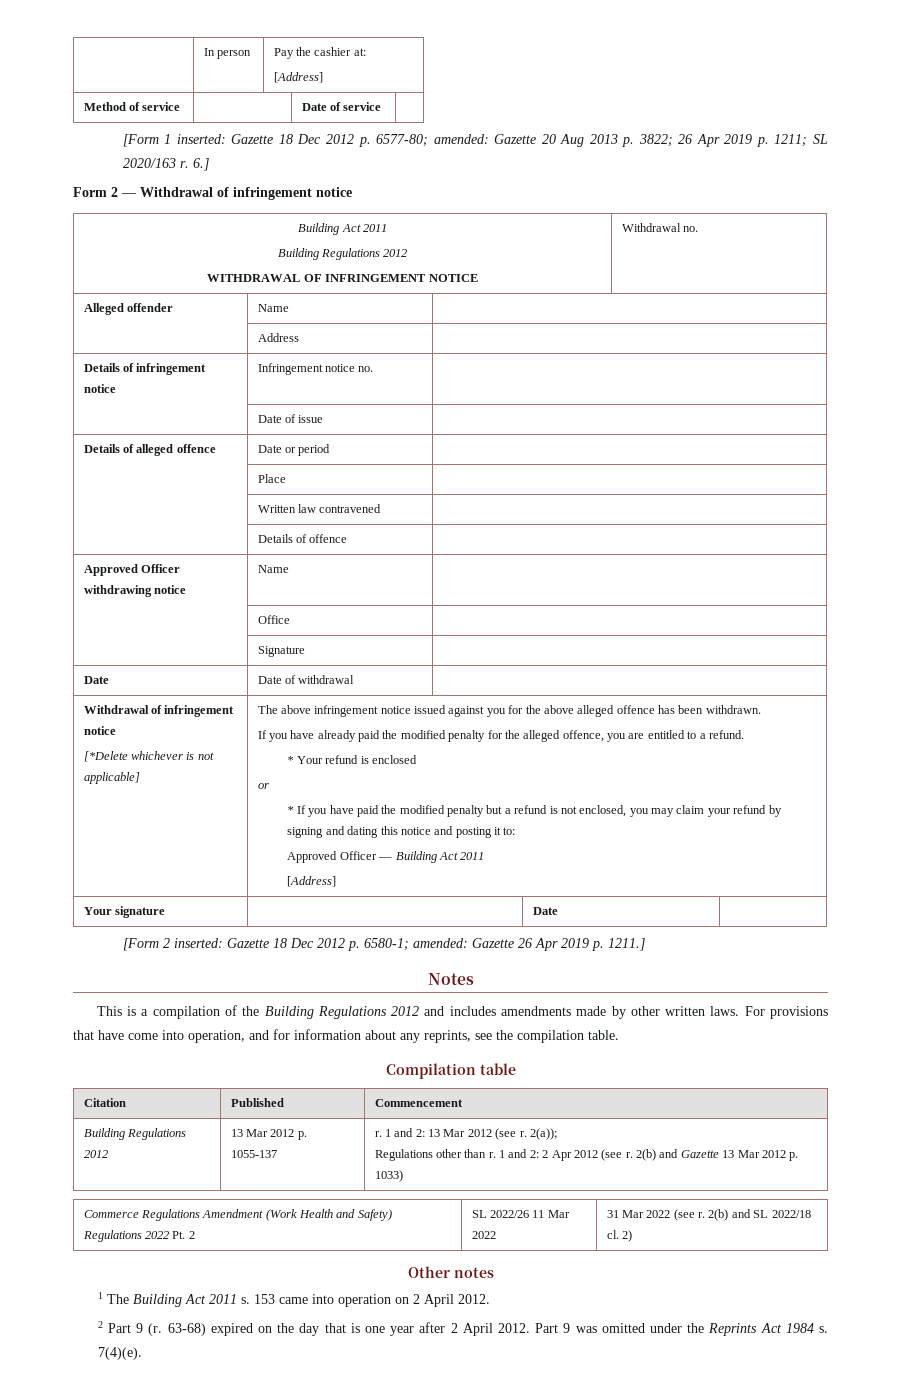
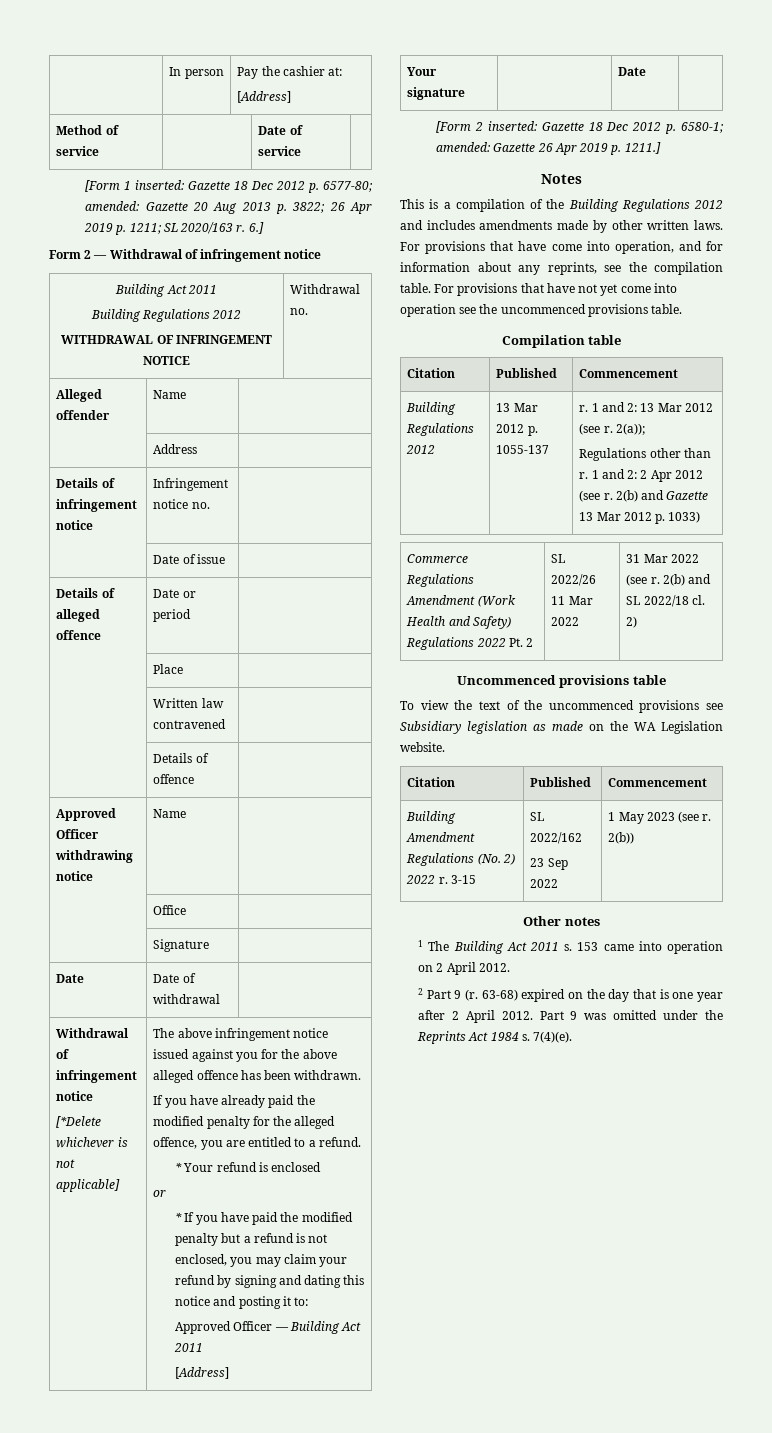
(619, 1035) none -> [434,283,677,296] [400,304,683,317] For provisions that have not yet come into operation see the uncommenced provisions table.
(632, 1236) none -> [457,675,666,688] [400,700,723,713] [400,721,723,734] [400,742,445,752] [407,777,456,787] [530,777,592,787] [608,778,708,787] [406,811,457,824] [406,832,476,842] [406,853,515,866] [406,875,476,884] [530,812,545,821] [530,832,583,844] [530,858,568,870] [530,879,559,888] [608,811,712,824] [608,832,635,844] // Uncommenced provisions table // To view the text of the uncommenced provisions see Subsidiary legislation as made on the WA Legislation website. // Citation | Published | Commencement // Building Amendment Regulations (No. 2) 2022 r. 3-15 | SL 2022/162 // 23 Sep 2022 | 1 May 2023 (see r. 2(b))

